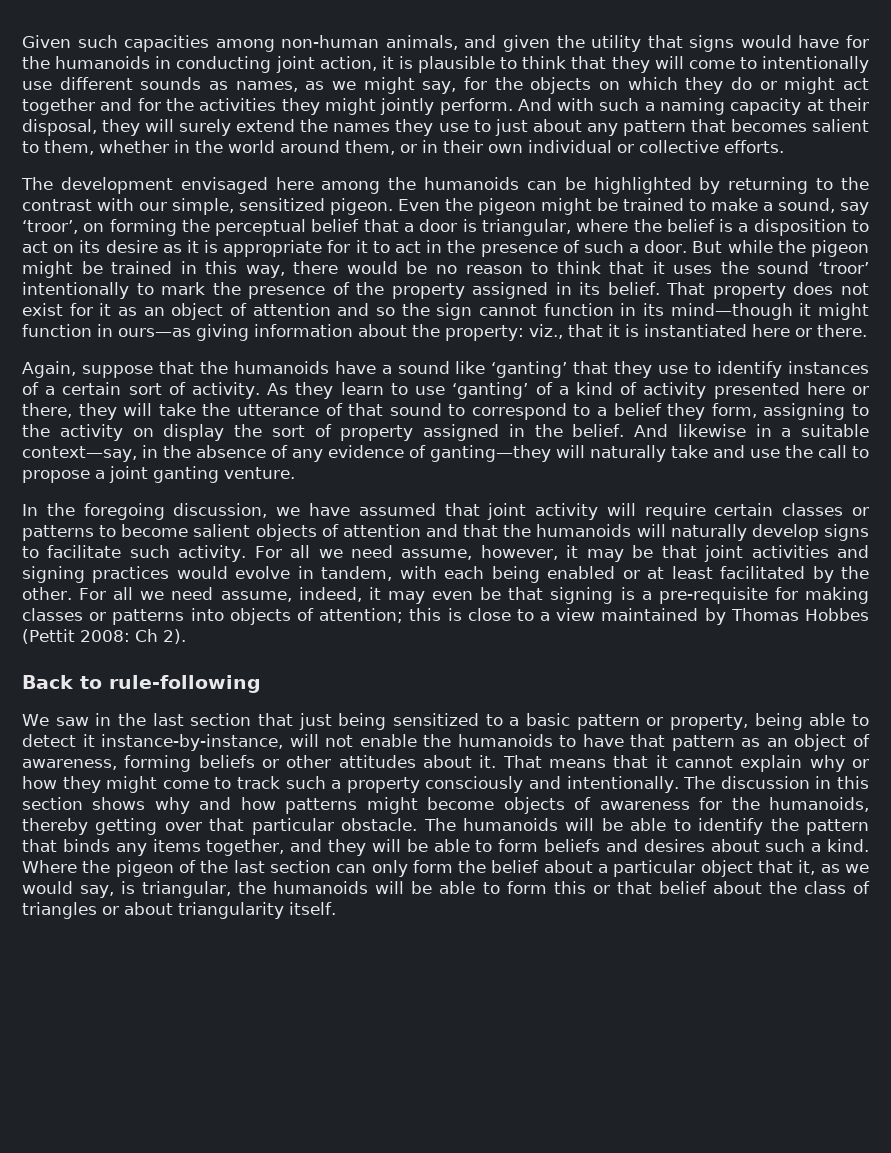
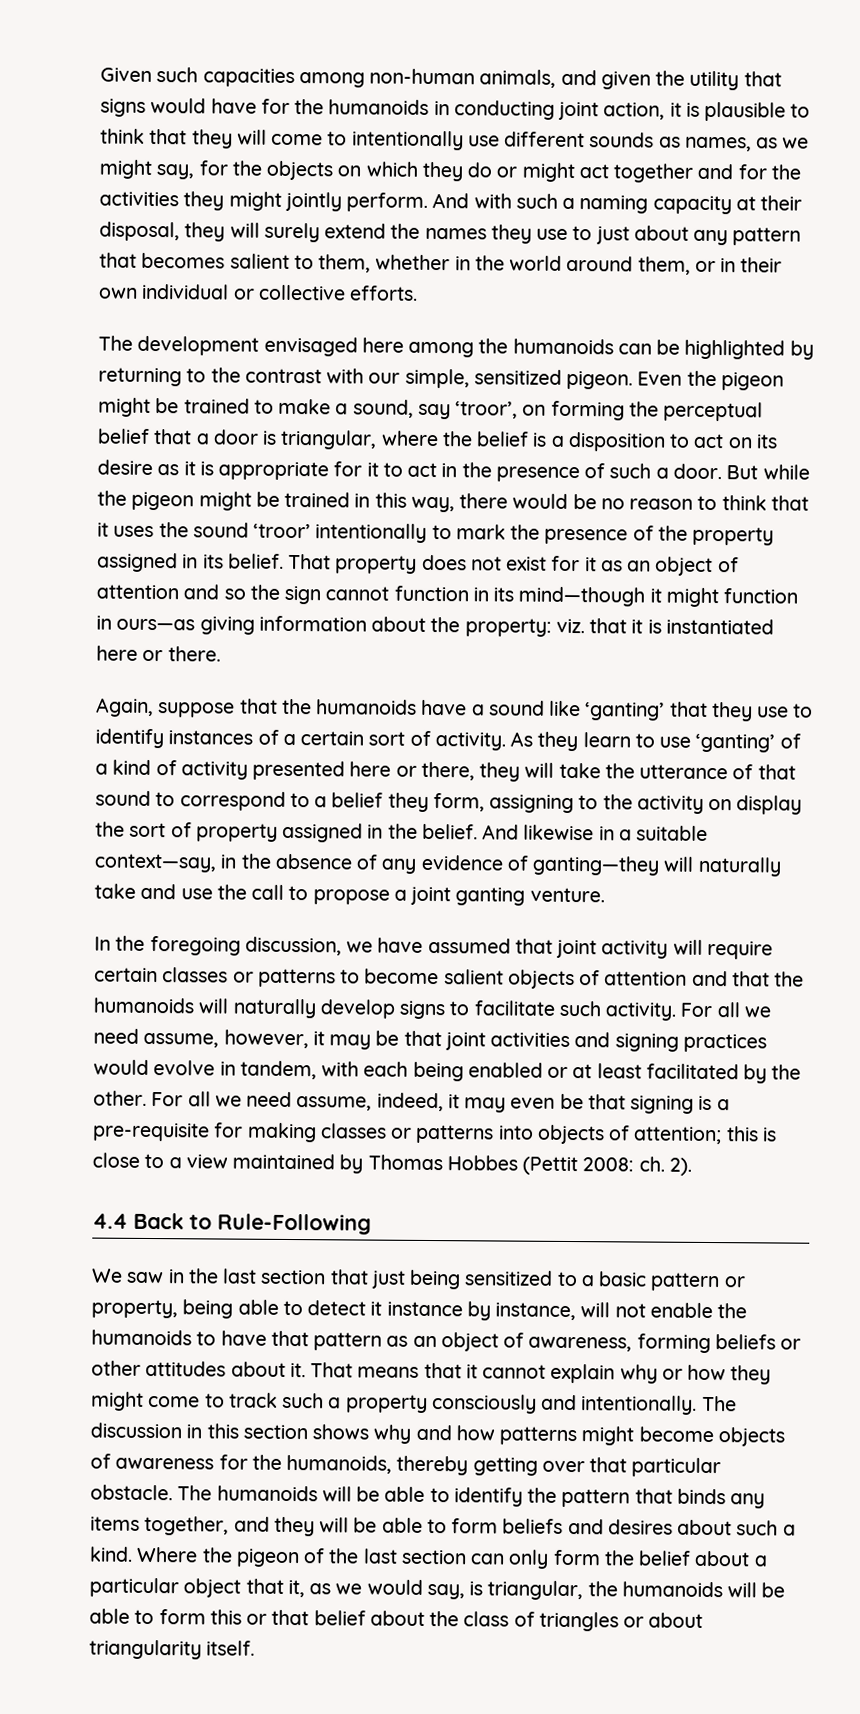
[528,324,563,339] viz., -> [555,618,585,634] viz.
[135,629,158,642] Ch -> [638,1156,665,1172] ch.
(186, 636) none -> [92,1213,128,1229] 4.4
[109,675,261,693] rule-following -> [217,1213,372,1235] Rule-Following
[101,734,284,751] instance-by-instance, -> [386,1301,577,1321] instance by instance,

